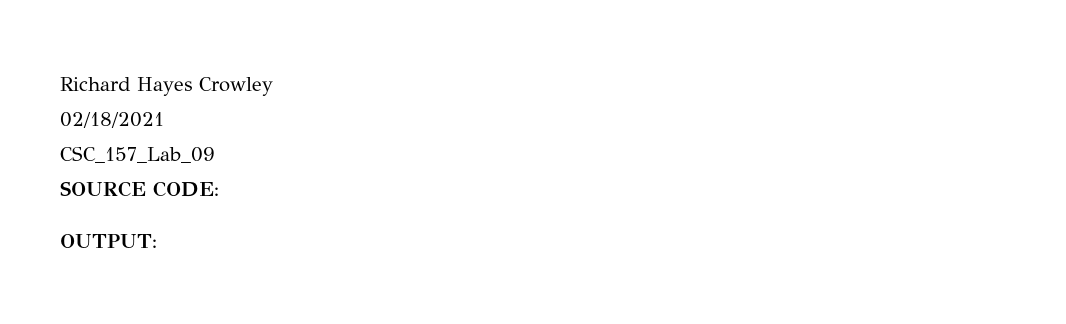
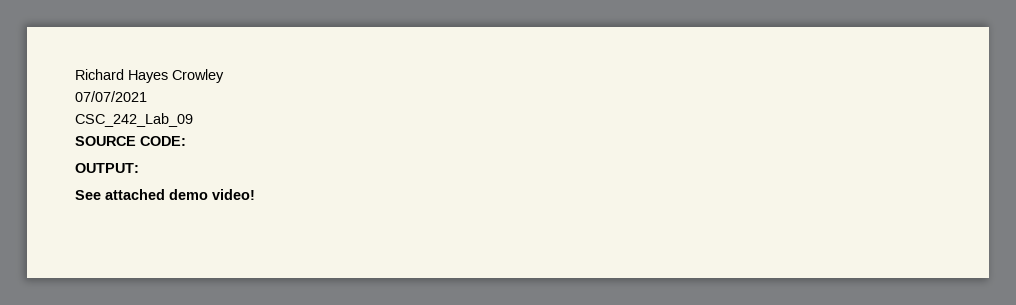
[60,112,164,128] [60,146,215,163] 02/18/2021 // CSC_157_Lab_09 -> [75,91,147,102] [75,113,193,127] 07/07/2021 // CSC_242_Lab_09
(157, 241) none -> [75,189,255,200] // See attached demo video!

